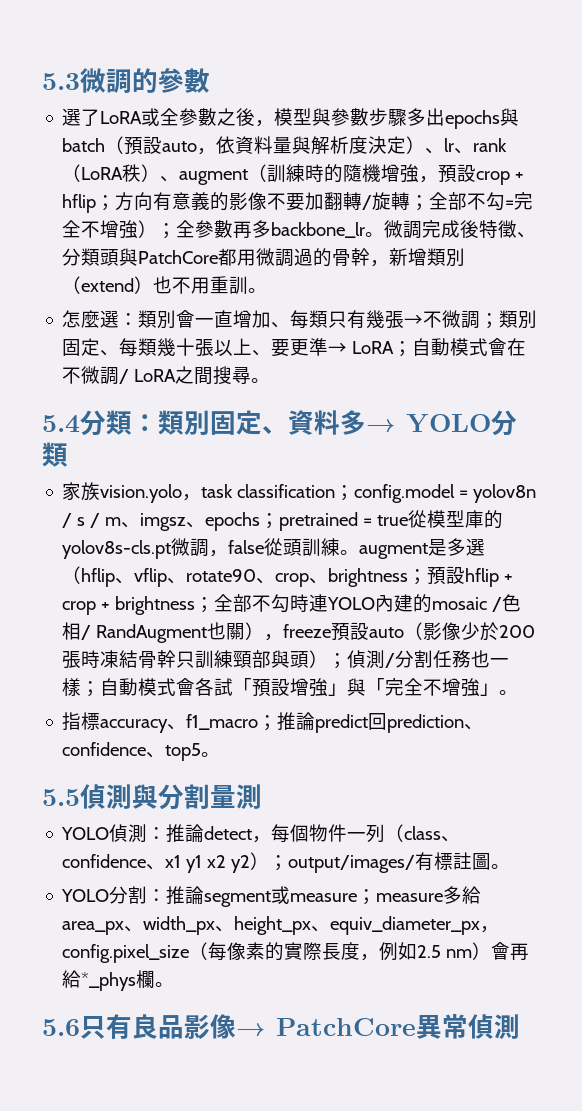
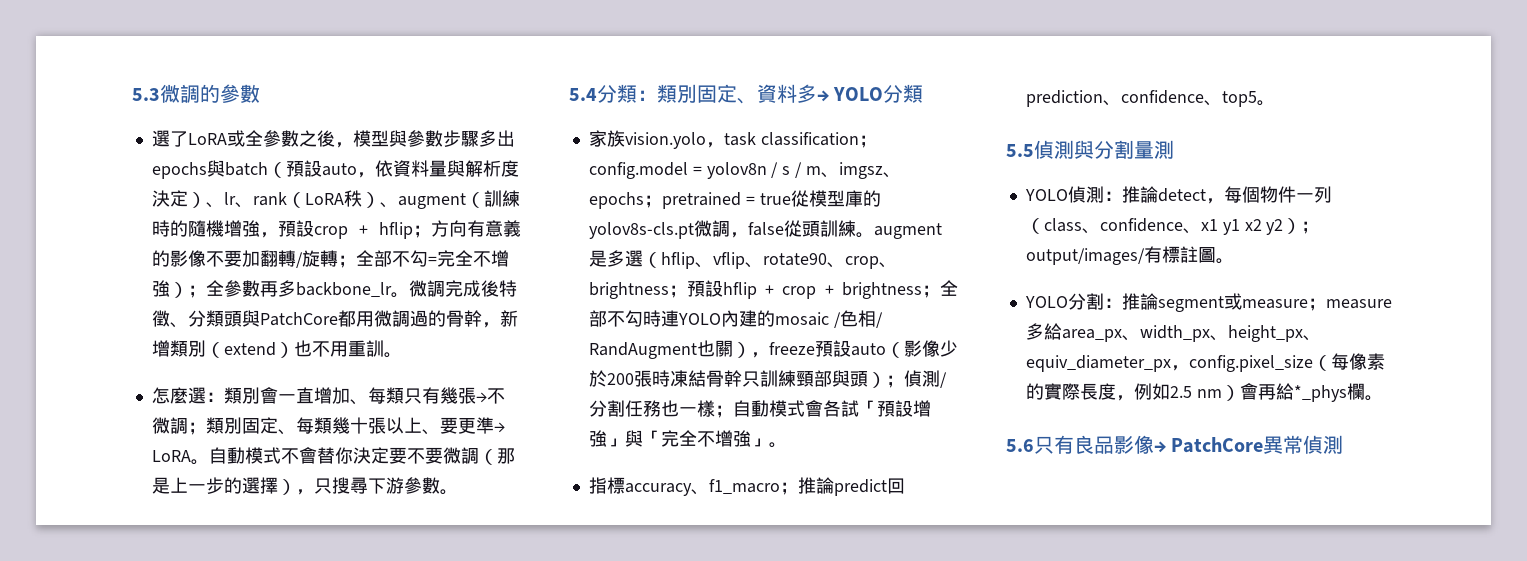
[393,338,527,357] [62,366,252,385] ；自動模式會在不微調/ LoRA之間搜尋 -> [190,447,515,465] [151,477,440,495] 。自動模式不會替你決定要不要微調（那是上一步的選擇），只搜尋下游參數

